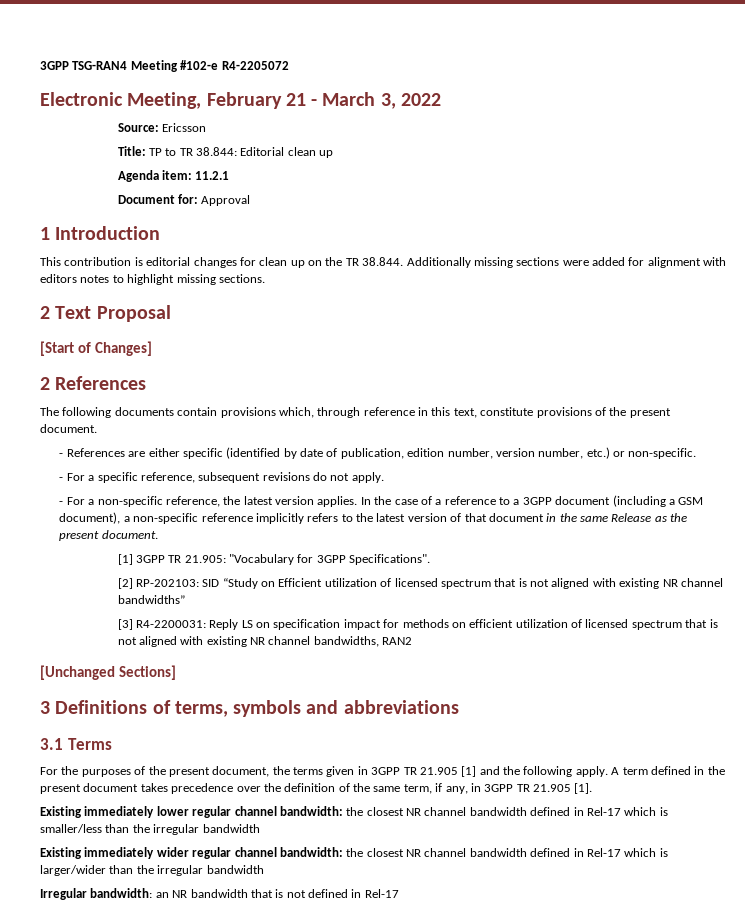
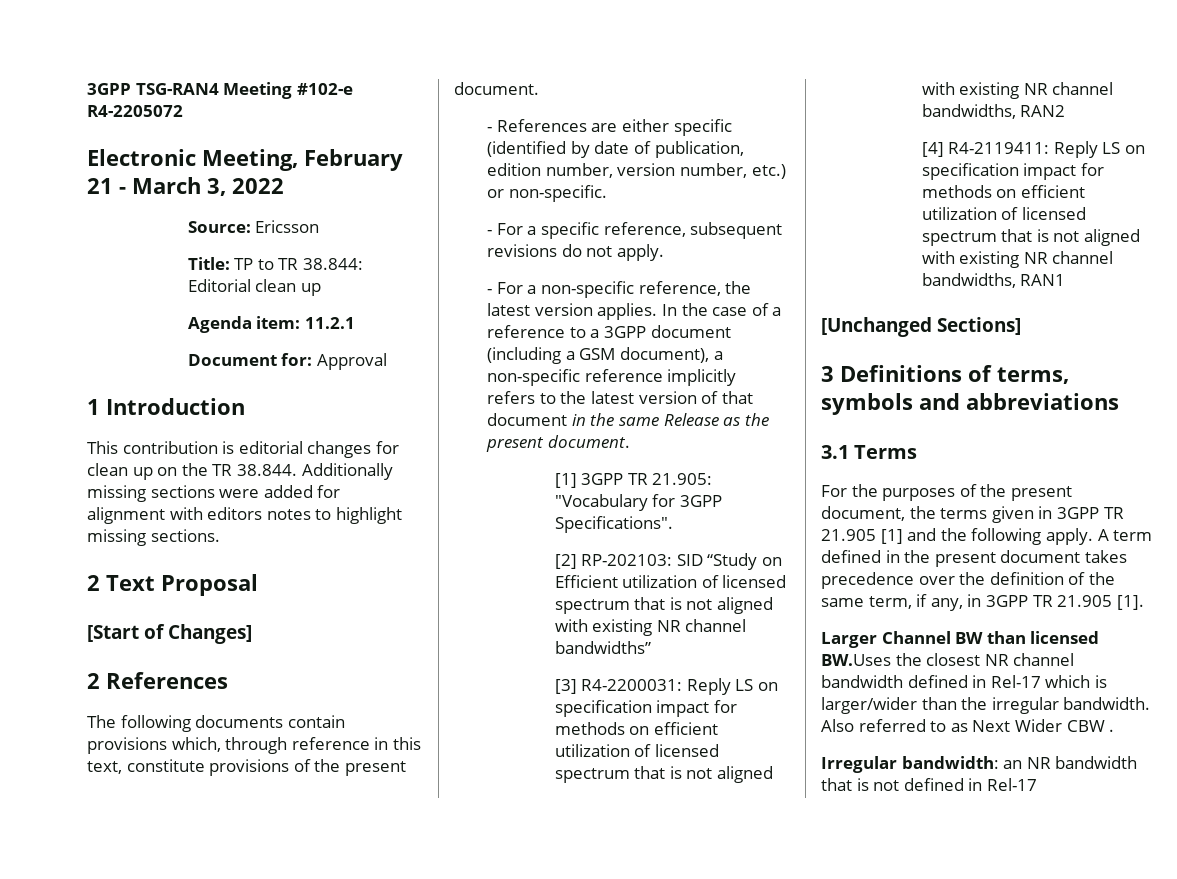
(413, 641) none -> [921,141,1145,158] [921,163,1104,180] [921,185,1085,198] [921,207,1086,220] [921,229,1140,246] [921,251,1114,268] [921,273,1066,288] // [4] R4-2119411: Reply LS on specification impact for methods on efficient utilization of licensed spectrum that is not aligned with existing NR channel bandwidths, RAN1
[40,806,668,818] [40,824,260,835] [40,847,343,859] Existing immediately lower regular channel bandwidth: the closest NR channel bandwidth defined in Rel-17 which is smaller/less than the irregular bandwidth // Existing immediately wider regular channel bandwidth: -> [821,631,1100,648] [821,654,891,666] Larger Channel BW than licensed BW.Uses
[206,865,264,874] bandwidth -> [1063,697,1151,710] [821,719,1115,732] bandwidth. Also referred to as Next Wider CBW .

